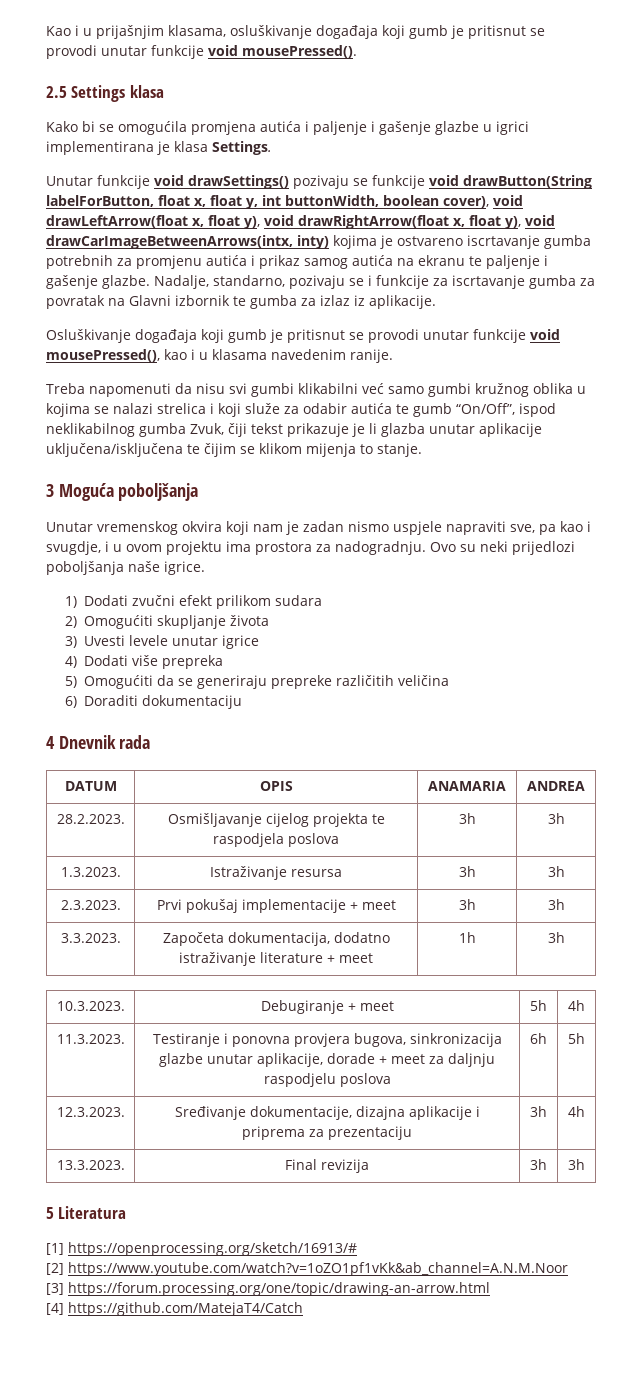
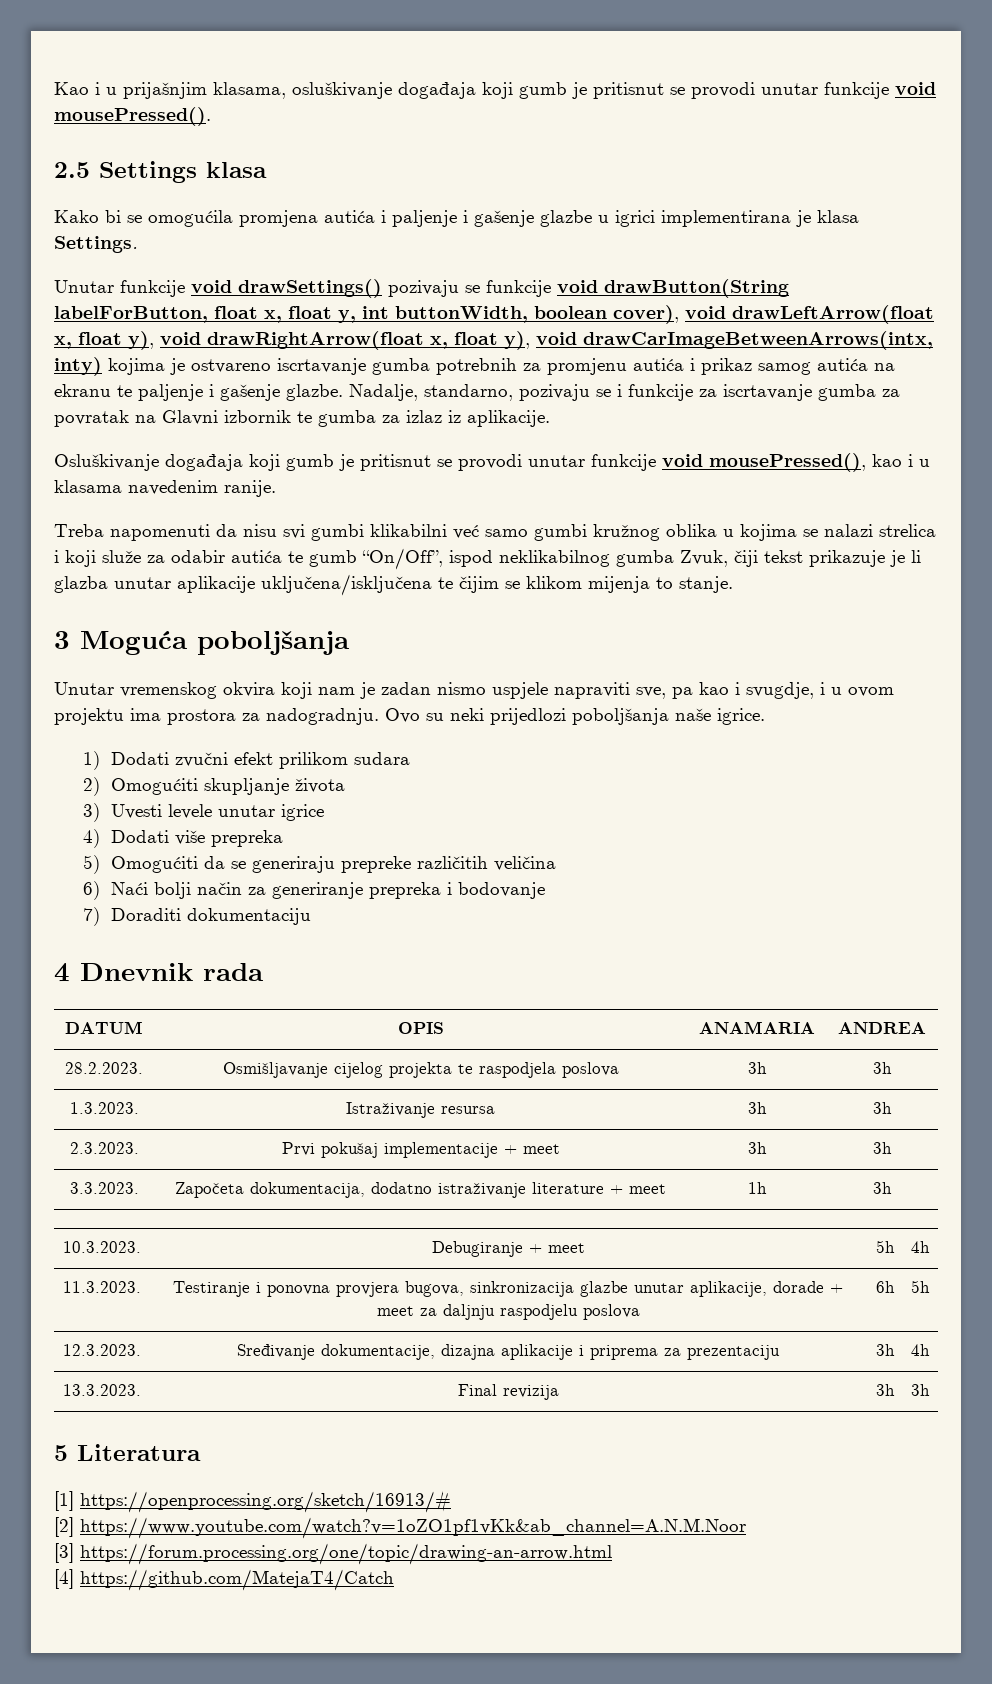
(77, 702) none -> [111,882,546,899] [82,907,100,926] Naći bolji način za generiranje prepreka i bodovanje // 7)

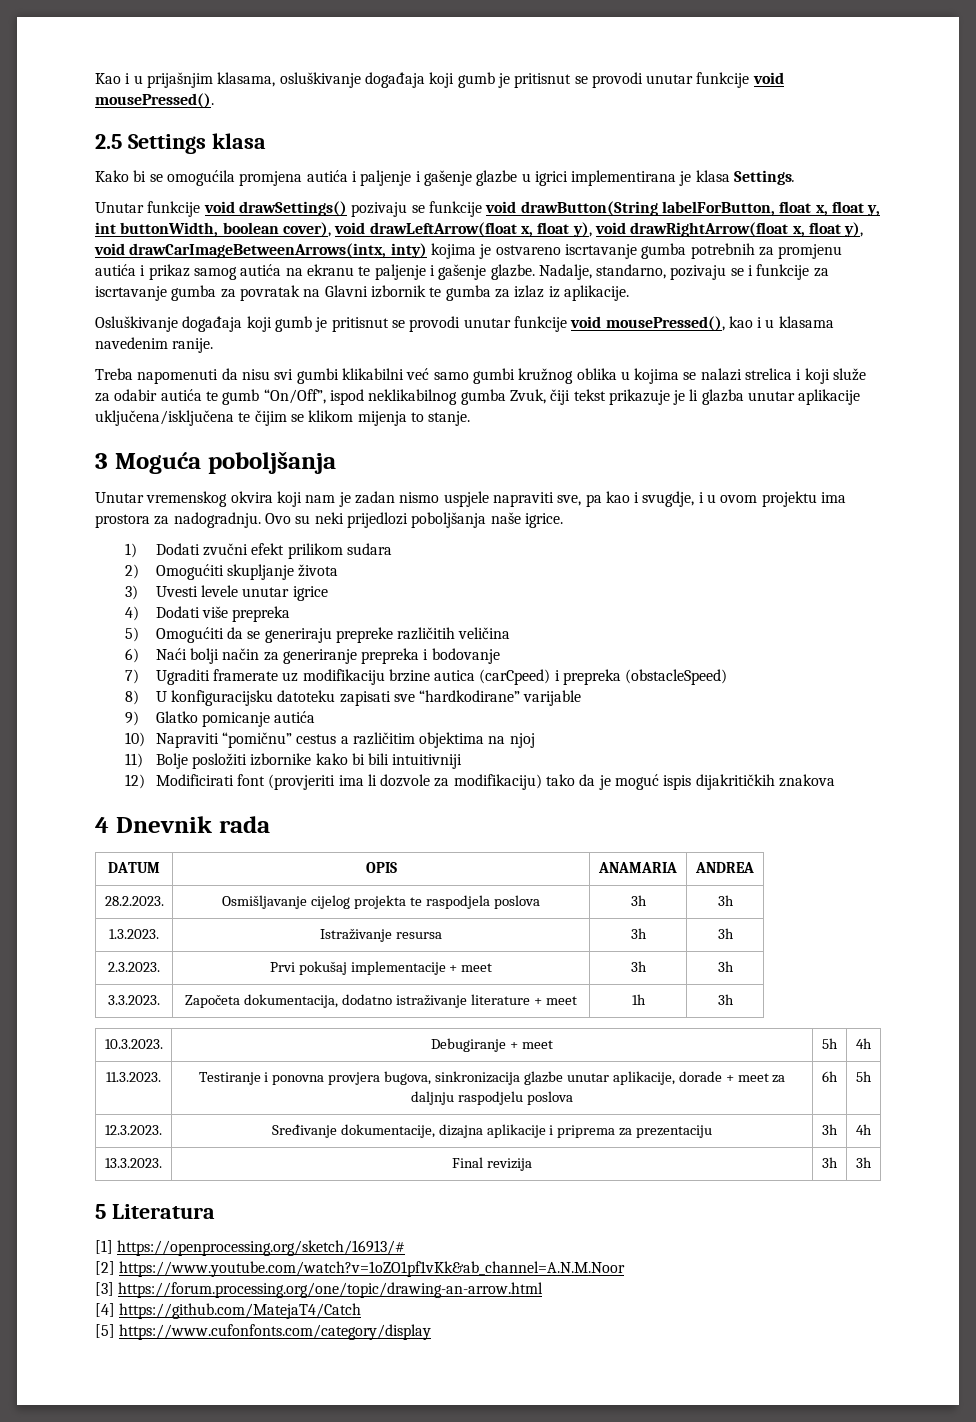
[111,908,312,925] Doraditi dokumentaciju -> [155,669,728,685] [125,690,582,706] [125,711,316,727] [125,732,535,748] [125,753,463,769] [125,774,836,790] Ugraditi framerate uz modifikaciju brzine autica (carCpeed) i prepreka (obstacleSpeed) // 8) U konfiguracijsku datoteku zapisati sve “hardkodirane” varijable // 9) Glatko pomicanje autića // 10) Napraviti “pomičnu” cestus a različitim objektima na njoj // 11) Bolje posložiti izbornike kako bi bili intuitivniji // 12) Modificirati font (provjeriti ima li dozvole za modifikaciju) tako da je moguć ispis dijakritičkih znakova
(394, 1580) none -> [95,1324,432,1340] // [5] https://www.cufonfonts.com/category/display

